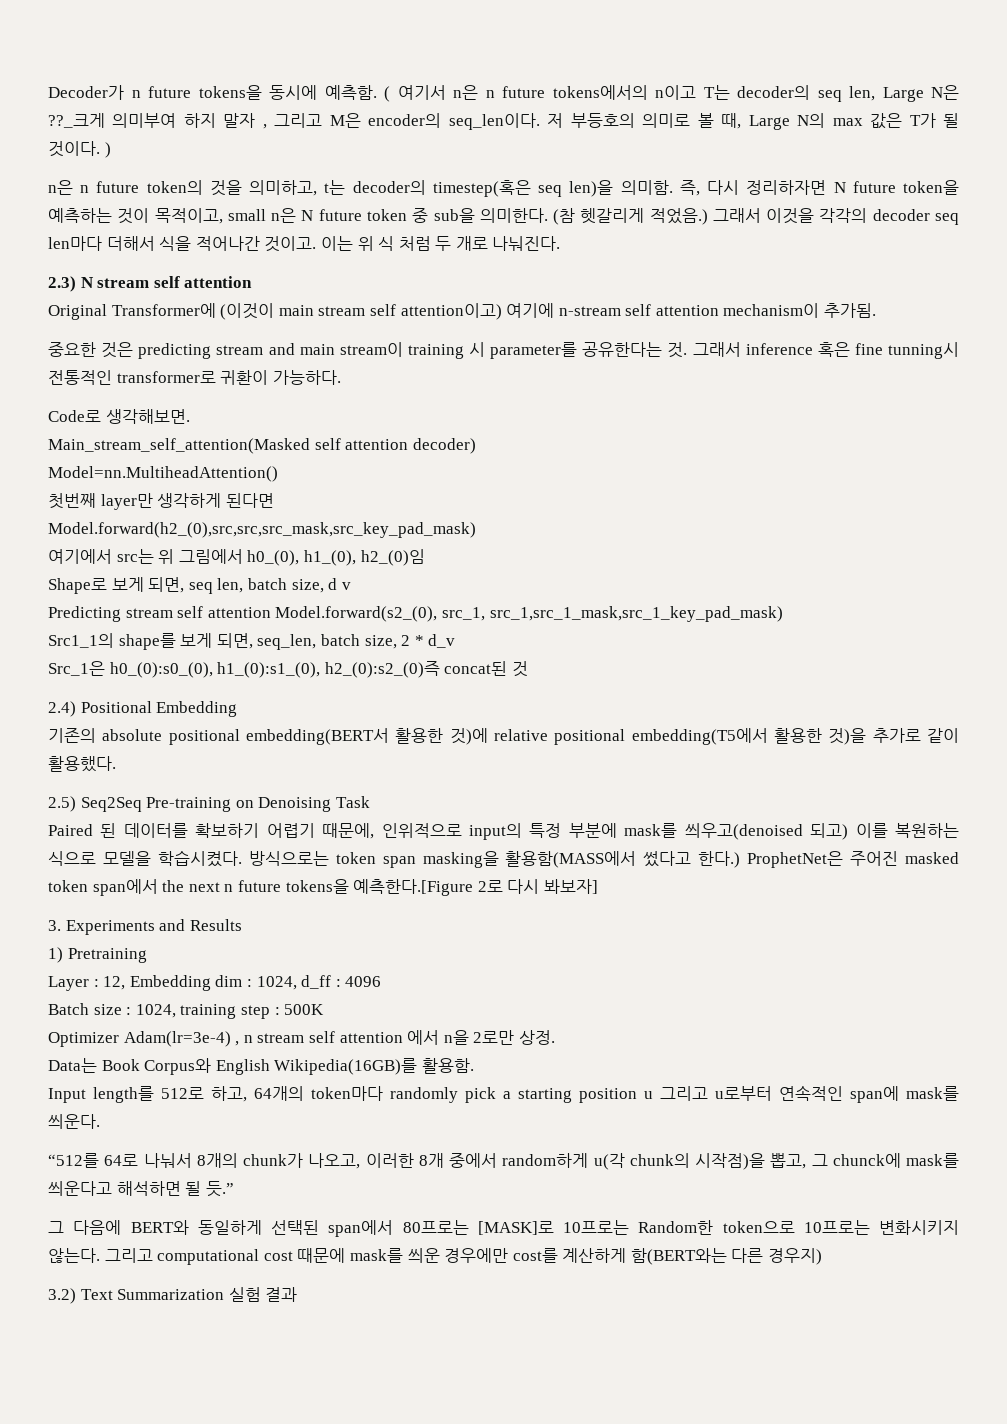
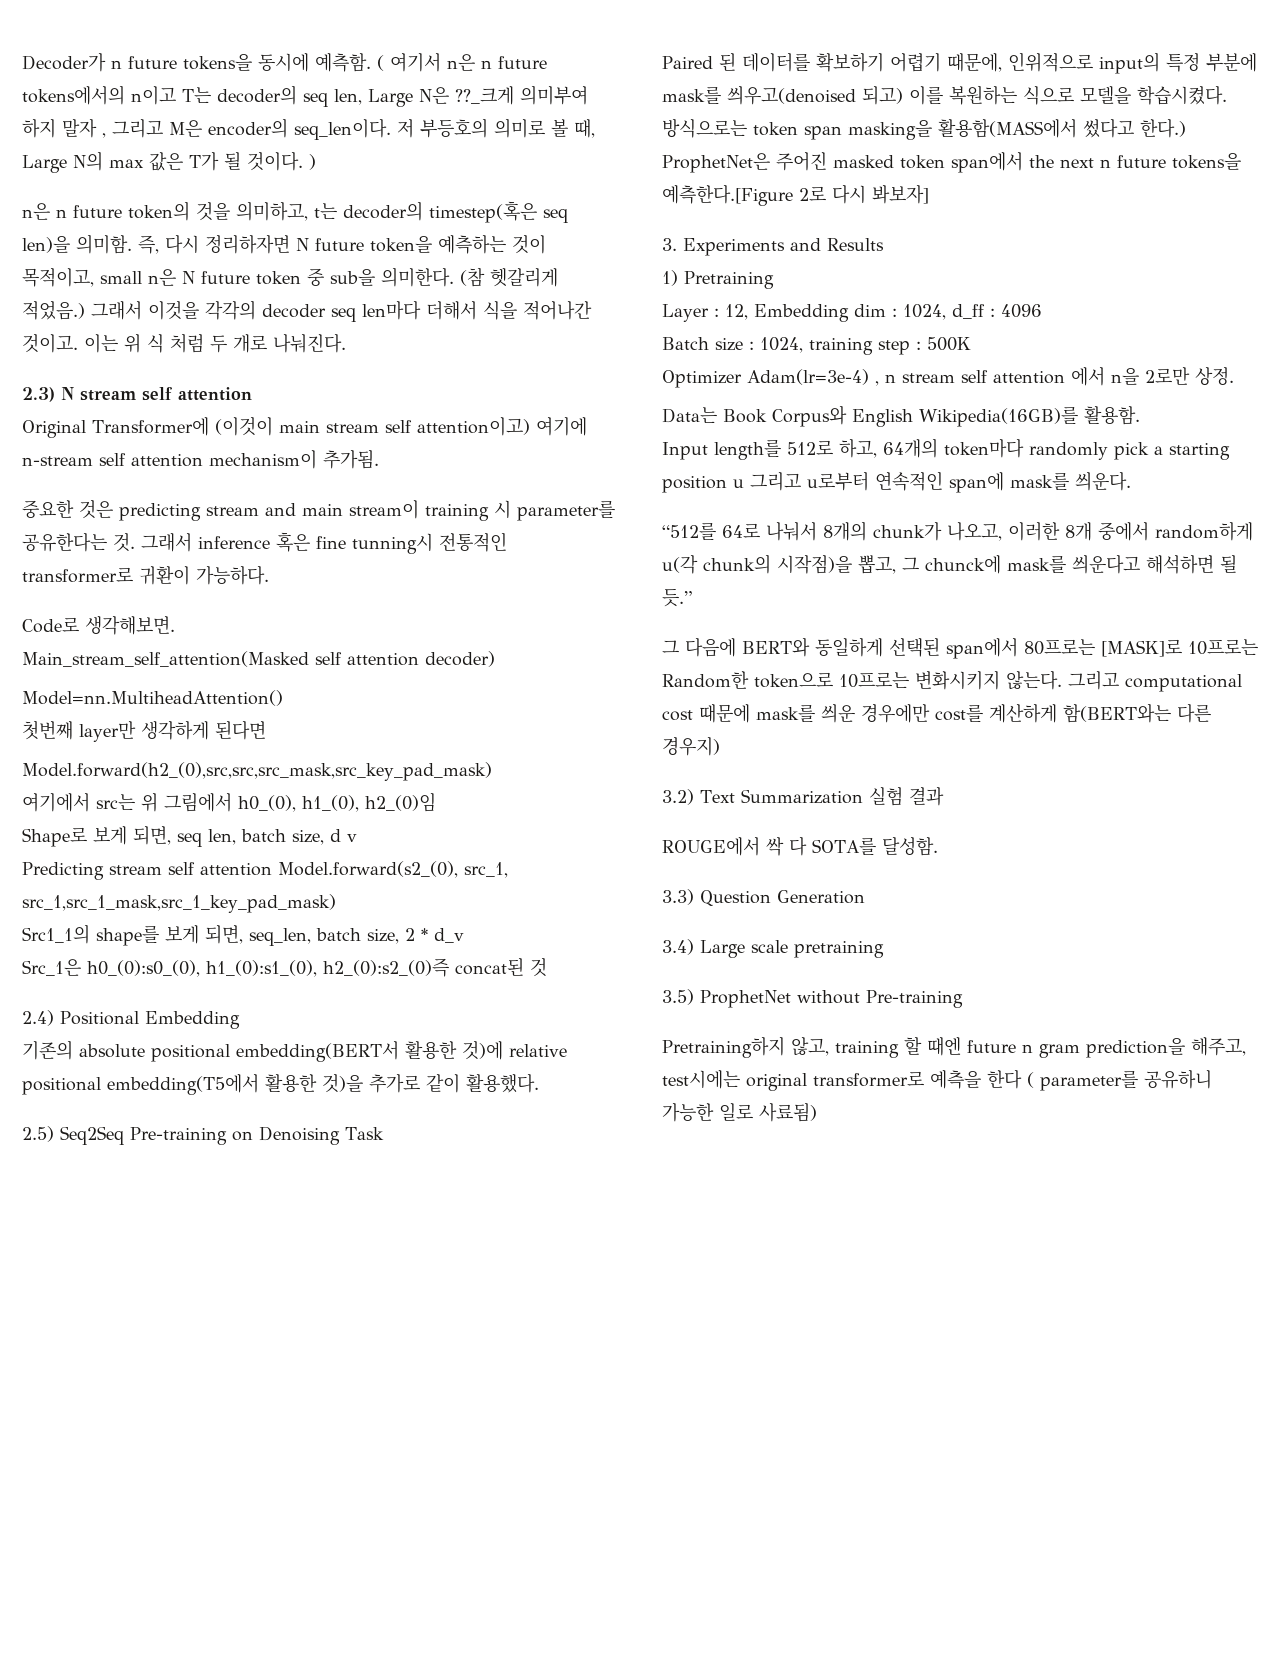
(298, 1294) none -> [662,836,938,856] [662,889,865,907] [662,939,884,958] [662,989,963,1008] [662,1036,1246,1058] [662,1069,1212,1091] [662,1103,817,1122] // ROUGE에서 싹 다 SOTA를 달성함. // 3.3) Question Generation // 3.4) Large scale pretraining // 3.5) ProphetNet without Pre-training // Pretraining하지 않고, training 할 때엔 future n gram prediction을 해주고, test시에는 original transformer로 예측을 한다 ( parameter를 공유하니 가능한 일로 사료됨)

